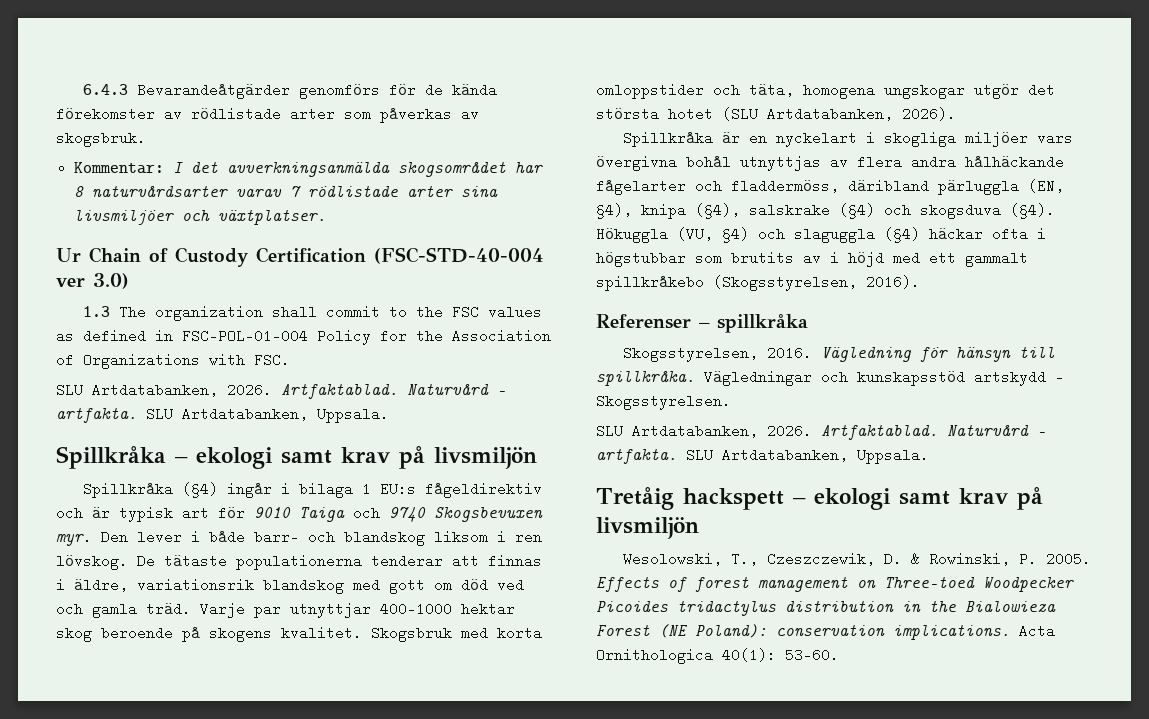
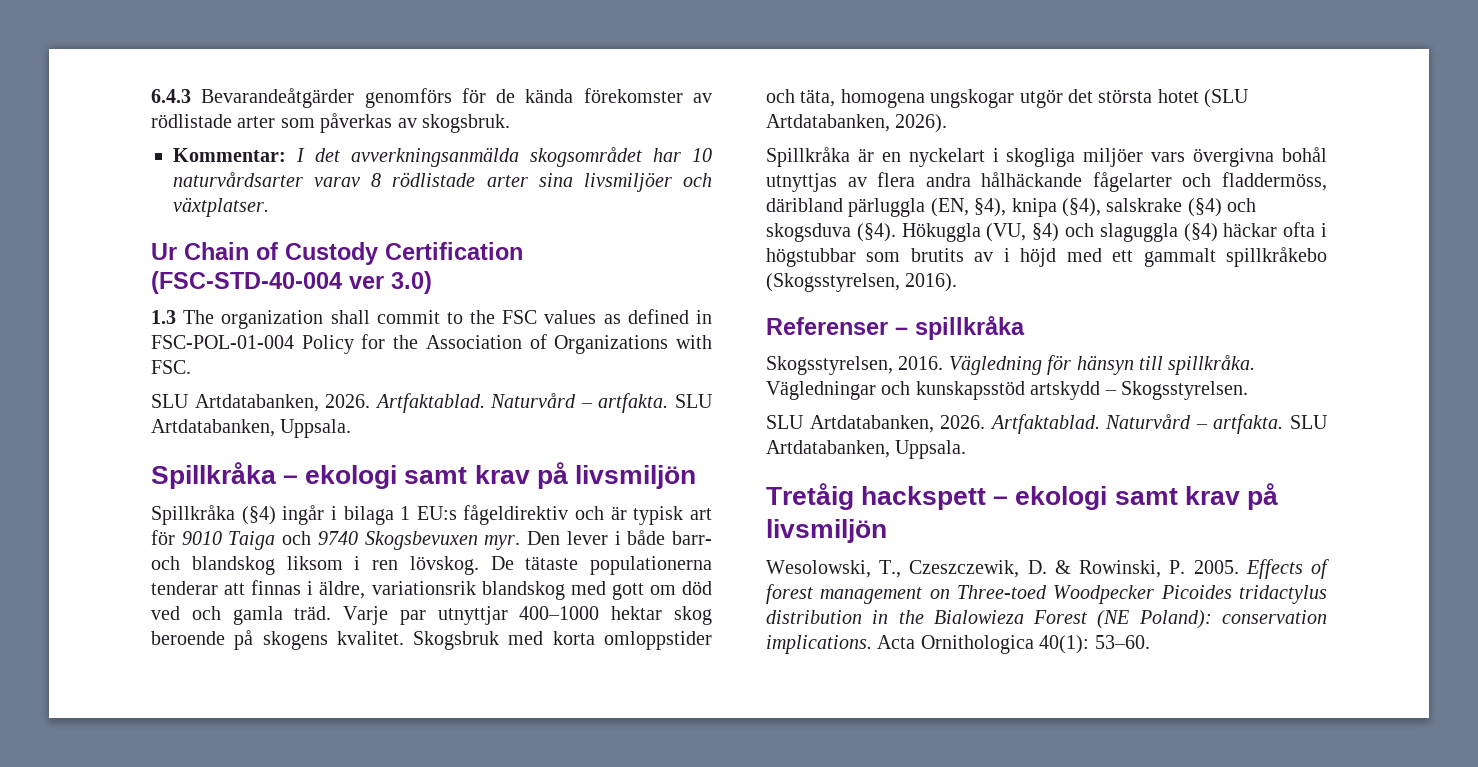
[74,186,85,197] 8 -> [692,148,712,162] 10
[290,186,302,197] 7 -> [371,173,382,187] 8

